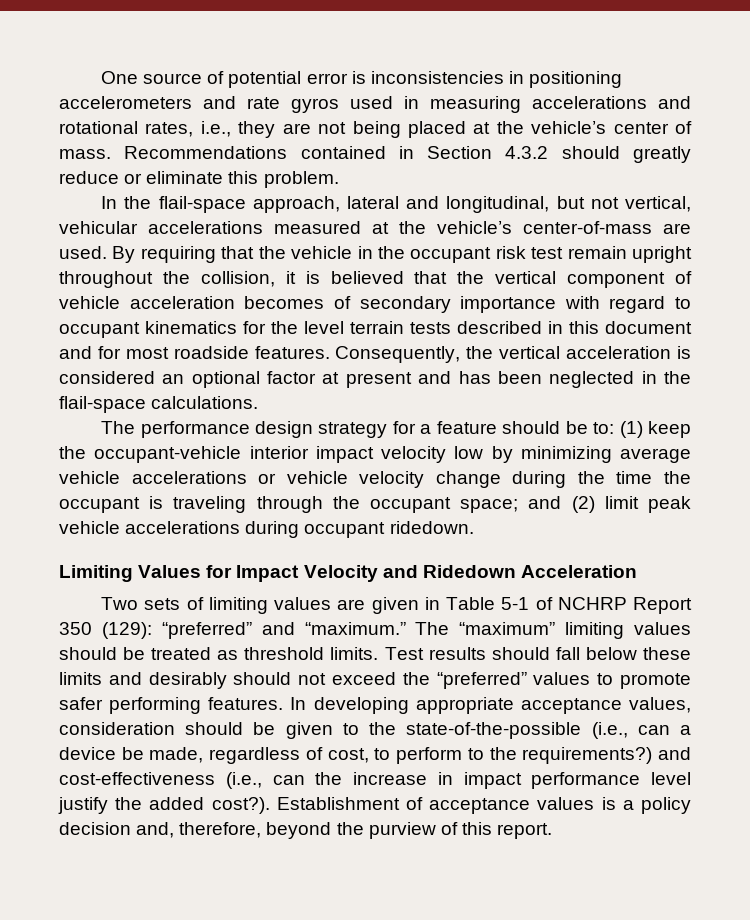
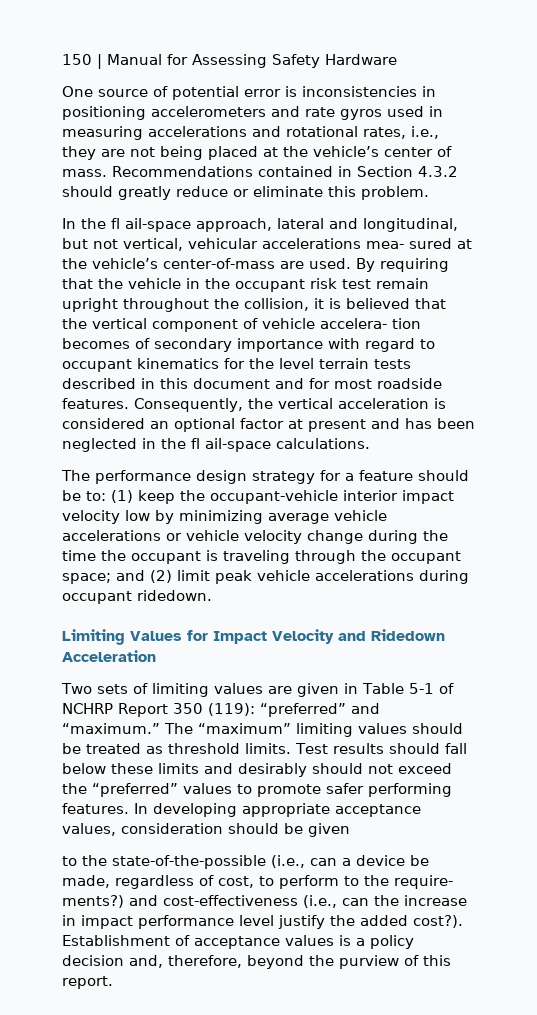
(101, 77) none -> [62,54,397,69] 150 | Manual for Assessing Safety Hardware //
[158,196,246,213] flail-space -> [111,218,191,232] fl ail-space
[274,221,361,234] measured -> [366,238,452,249] mea- sured
[129,296,235,309] acceleration -> [320,318,421,329] accelera- tion
[59,396,146,413] flail-space -> [191,438,271,452] fl ail-space
[101,622,152,639] (129): -> [208,703,255,716] (119):
(333, 730) none -> (350, 830) //
[522,747,653,764] requirements?) -> [394,875,453,889] [62,895,124,908] require- ments?)

